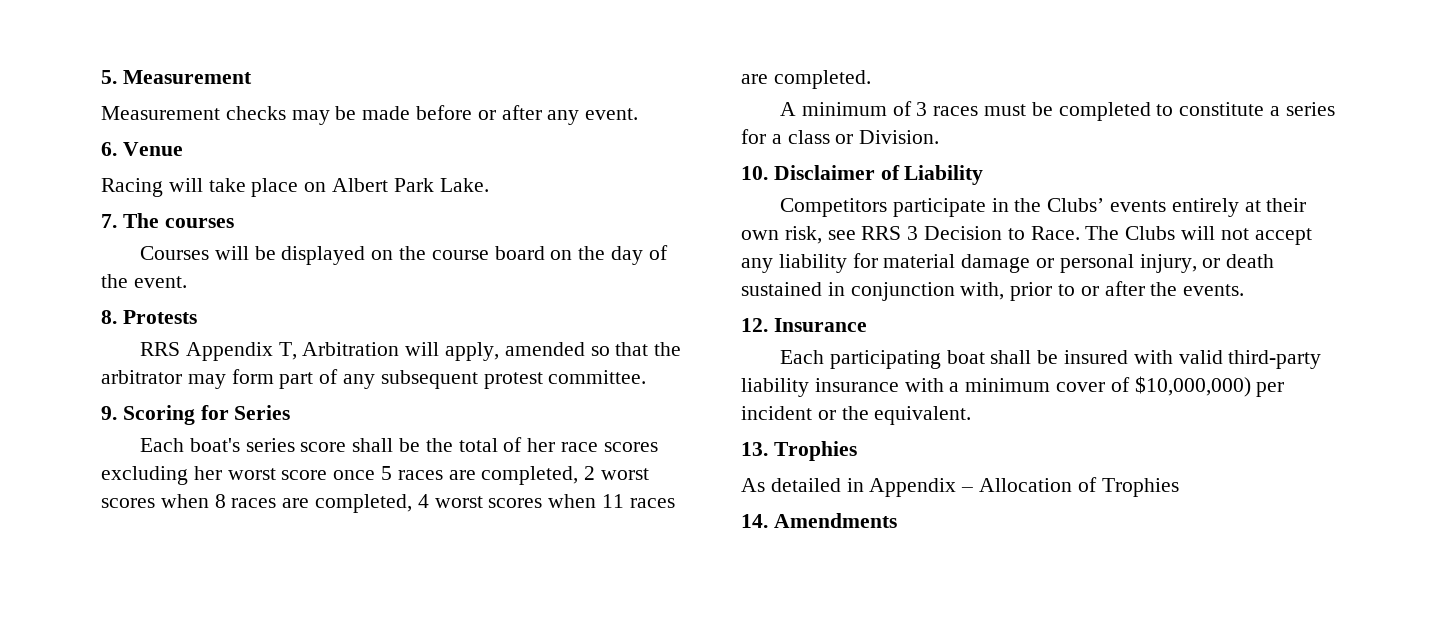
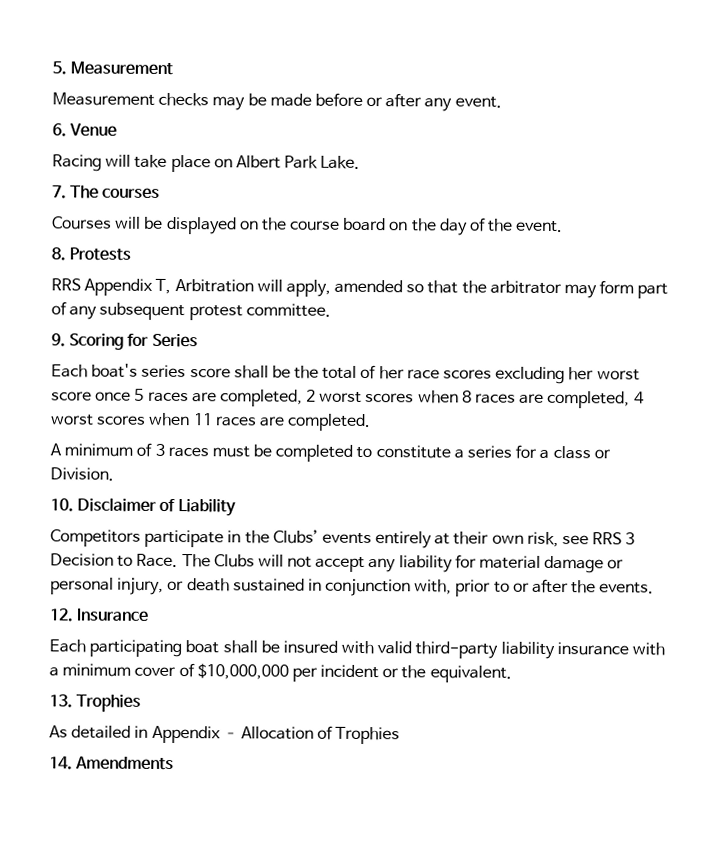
[1134,376,1251,397] $10,000,000) -> [196,663,289,680] $10,000,000

